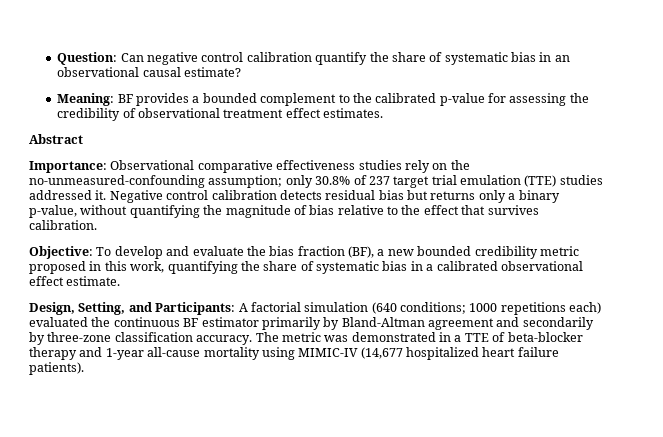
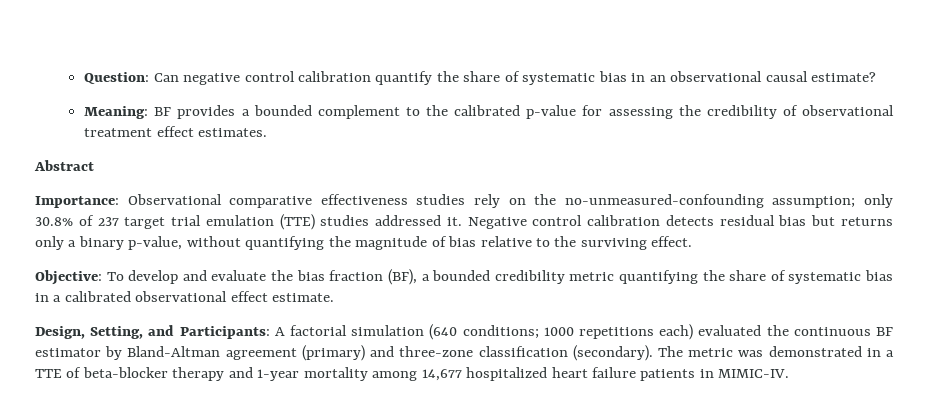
[423,205,539,215] [29,220,97,230] effect that survives calibration. -> [580,236,693,250] surviving effect.
[387,249,414,256] new -> (430, 277) none
[29,261,165,274] proposed in this work, -> (615, 276) none
[261,317,321,330] primarily -> (101, 352) none
[496,317,594,330] [29,332,45,345] and secondarily by -> [301,345,395,361] (primary) and
[196,335,253,345] accuracy. -> [572,345,653,361] (secondary).
[147,347,559,360] [29,362,84,375] all-cause mortality using MIMIC-IV (14,677 hospitalized heart failure patients). -> [303,367,790,381] mortality among 14,677 hospitalized heart failure patients in MIMIC-IV.

